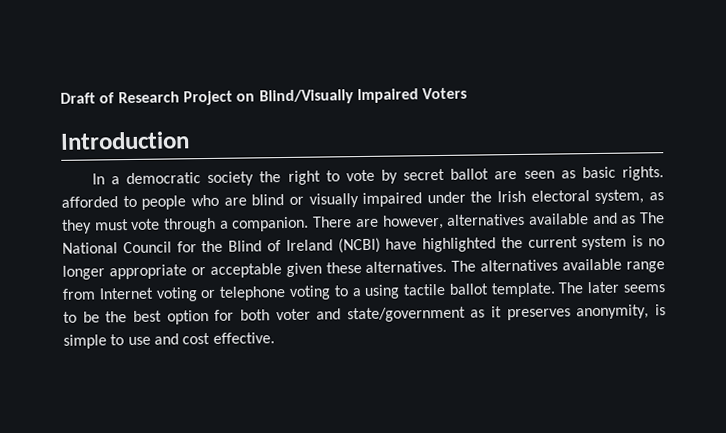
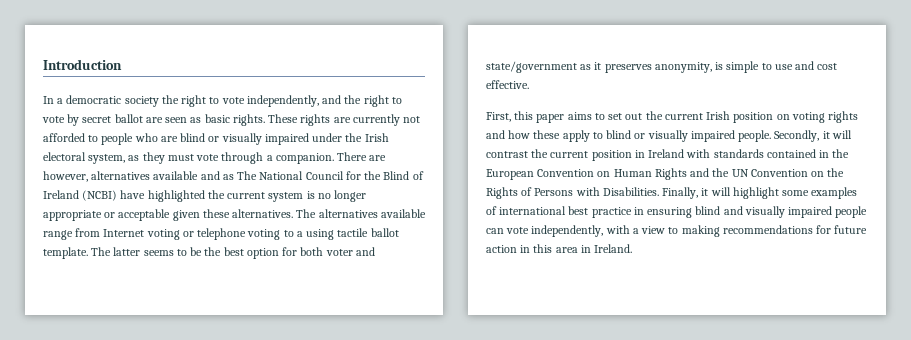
[60,87,468,106] Draft of Research Project on Blind/Visually Impaired Voters // -> (43, 64) none
(375, 175) none -> [246,95,402,107] [42,116,65,123] independently, and the right to vote
(664, 173) none -> [268,114,421,126] These rights are currently not
[587,281,621,294] later -> [113,247,141,256] latter
(275, 338) none -> [486,111,859,123] [486,130,852,142] [486,149,850,161] [486,168,845,180] [486,187,858,199] [486,206,868,218] [486,225,868,237] [486,244,633,253] // First, this paper aims to set out the current Irish position on voting rights and how these apply to blind or visually impaired people. Secondly, it will contrast the current position in Ireland with standards contained in the European Convention on Human Rights and the UN Convention on the Rights of Persons with Disabilities. Finally, it will highlight some examples of international best practice in ensuring blind and visually impaired people can vote independently, with a view to making recommendations for future action in this area in Ireland.

